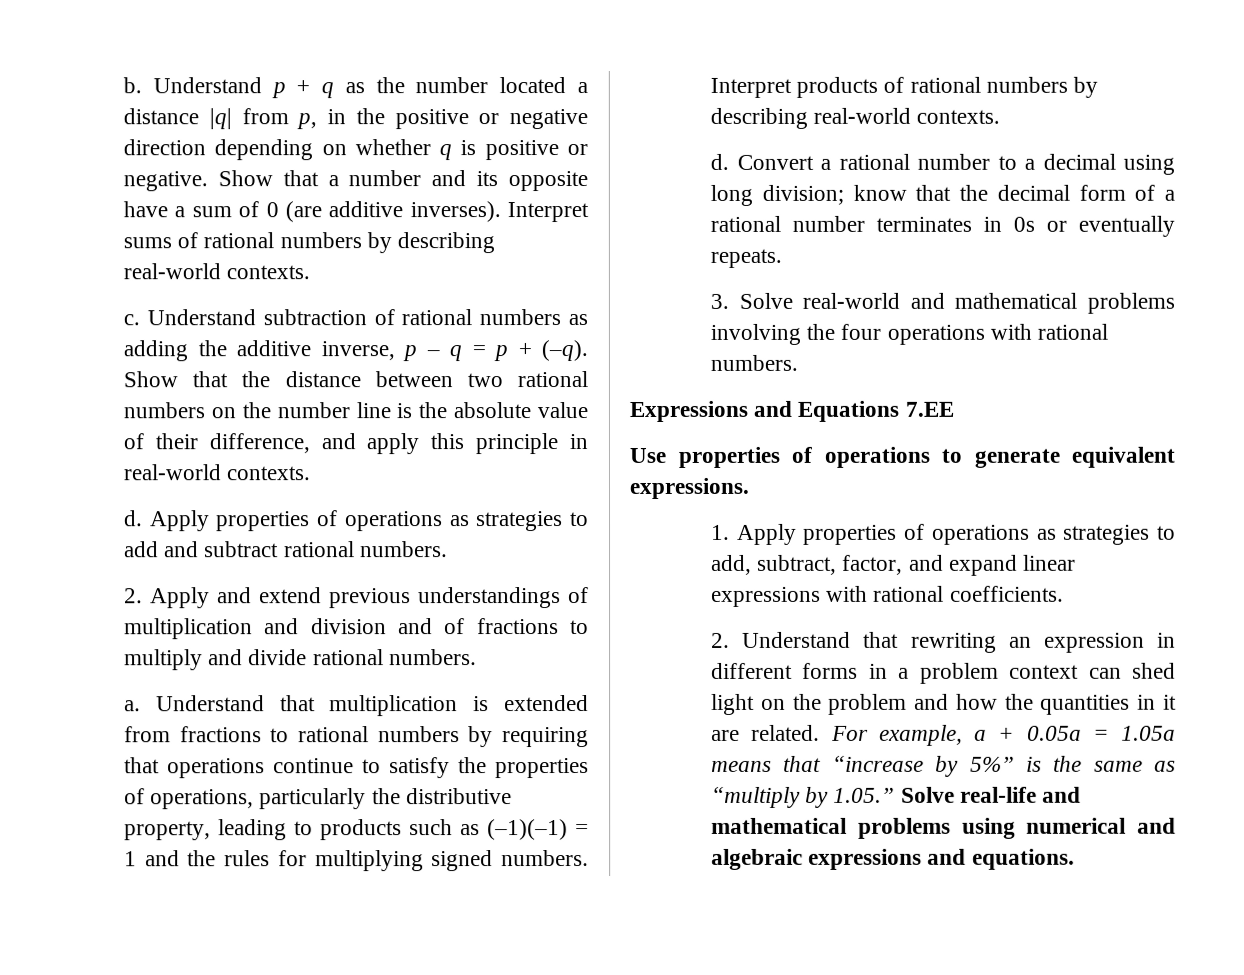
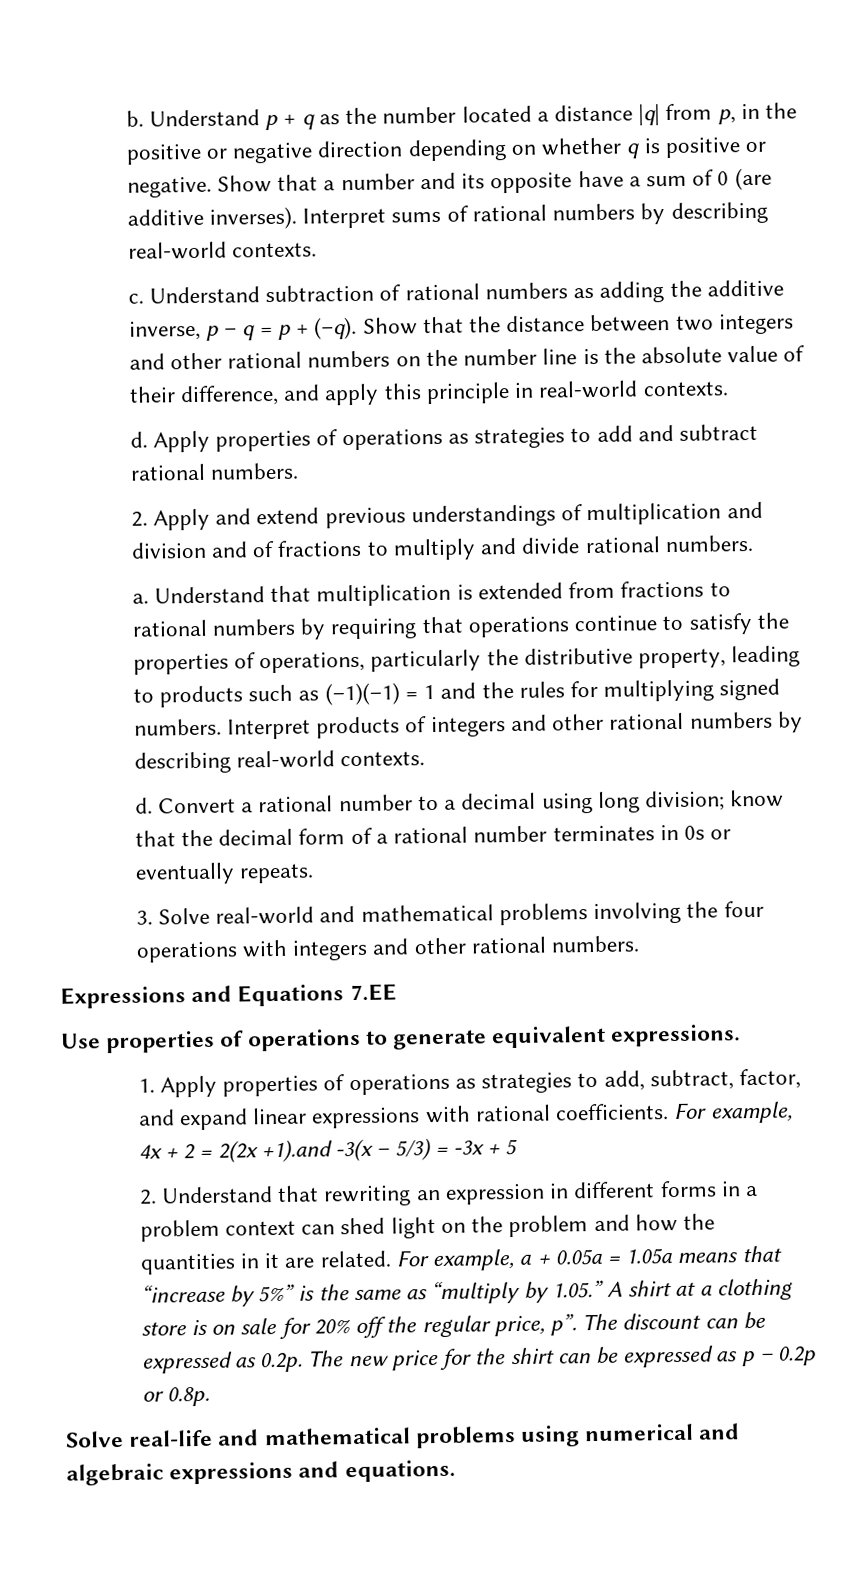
(503, 380) none -> [718,313,794,335] [128,352,223,370] integers and other
(905, 84) none -> [430,713,605,738] integers and other
(1032, 331) none -> [292,937,467,961] integers and other
(1064, 593) none -> [673,1101,793,1124] [138,1138,519,1163] For example, 4x + 2 = 2(2x +1).and -3(x – 5/3) = -3x + 5
(896, 795) none -> [606,1278,793,1301] [140,1311,766,1339] [141,1345,816,1374] [141,1386,211,1407] A shirt at a clothing store is on sale for 20% off the regular price, p”. The discount can be expressed as 0.2p. The new price for the shirt can be expressed as p – 0.2p or 0.8p. //

